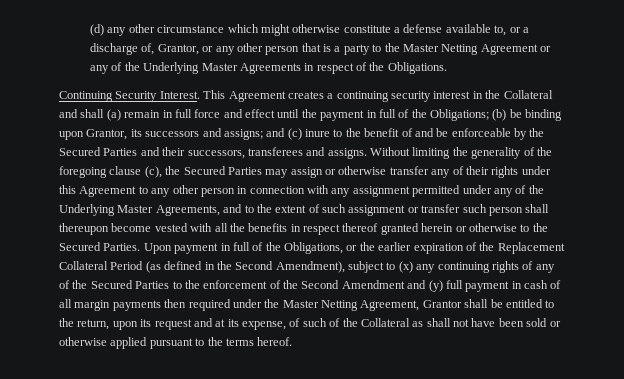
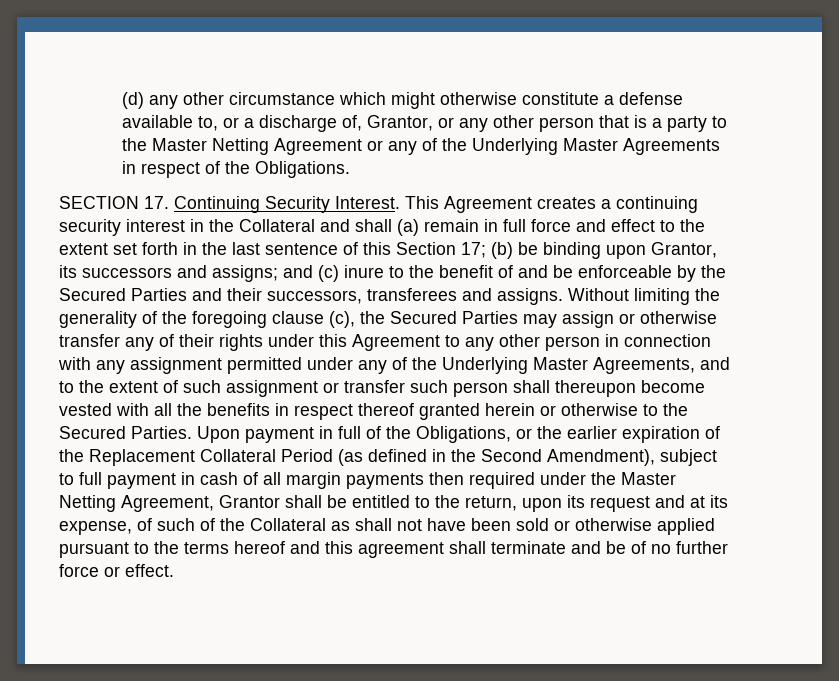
(447, 68) none -> [59,196,169,209] SECTION 17.
[277,109,489,121] until the payment in full of the Obligations; -> [660,219,705,232] [59,242,486,258] to the extent set forth in the last sentence of this Section 17;
[398,261,555,273] [59,280,443,292] (x) any continuing rights of any of the Secured Parties to the enforcement of the Second Amendment and (y) -> (74, 479) none
[257,337,293,346] hereof. -> [234,541,728,558] [59,564,174,577] hereof and this agreement shall terminate and be of no further force or effect.

